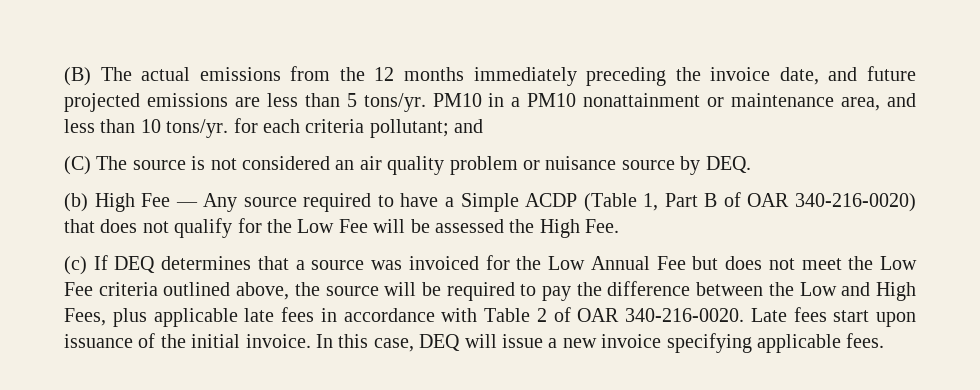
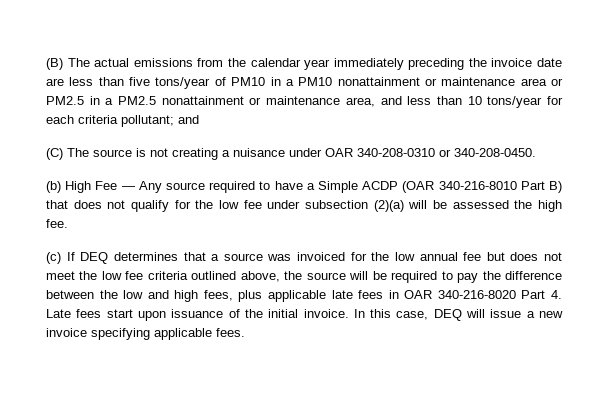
[374,67,464,81] 12 months -> [250,58,331,70] calendar year
[779,66,916,85] [64,93,426,112] date, and future projected emissions are less than 5 tons/yr. -> [537,58,562,67] [46,77,226,89] date are less than five tons/year of
(835, 100) none -> [520,78,563,86] [46,96,341,105] area or PM2.5 in a PM2.5 nonattainment or maintenance
[166,119,229,138] tons/yr. -> [487,96,543,108] tons/year
[242,156,751,175] considered an air quality problem or nuisance source by DEQ. -> [172,148,536,160] creating a nuisance under OAR 340-208-0310 or 340-208-0450.
[583,192,916,212] (Table 1, Part B of OAR 340-216-0020) -> [402,181,562,193] (OAR 340-216-8010 Part B)
[297,219,368,233] Low Fee -> [219,200,404,212] low fee under subsection (2)(a)
[539,219,620,238] High Fee. -> [538,200,563,212] [46,219,68,228] high fee.
[548,256,686,270] Low Annual Fee -> [394,252,482,261] low annual fee
[879,256,917,270] [64,282,93,296] Low Fee -> [101,271,144,280] low fee
[799,282,917,301] [64,308,106,326] Low and High Fees, -> [123,290,233,302] low and high fees,
[343,307,744,322] accordance with Table 2 of OAR 340-216-0020. -> [404,290,562,299] OAR 340-216-8020 Part 4.

